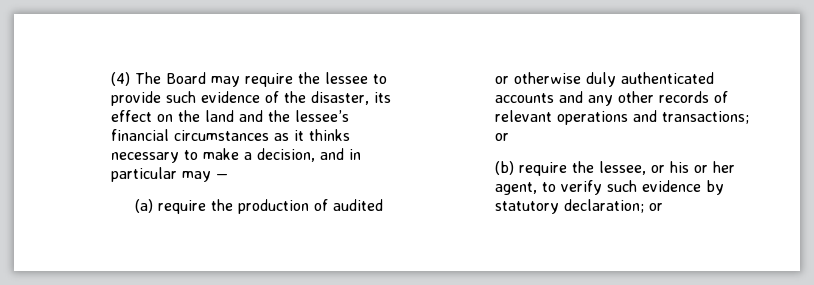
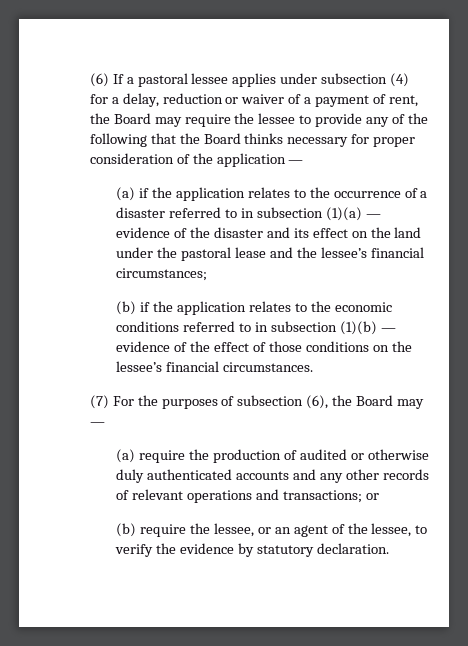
[110,72,161,86] (4) The -> [89,73,410,87] [89,93,418,107] [89,113,110,124] (6) If a pastoral lessee applies under subsection (4) for a delay, reduction or waiver of a payment of rent, the
[165,91,369,105] such evidence of the disaster, -> [366,113,428,127] [89,133,416,147] [89,153,304,167] [116,187,428,201] [116,207,381,221] [116,227,290,238] any of the following that the Board thinks necessary for proper consideration of the application — // (a) if the application relates to the occurrence of a disaster referred to in subsection (1)(a) — evidence of the disaster and
[238,110,349,122] [110,129,350,141] [110,148,361,163] [110,167,177,182] and the lessee’s financial circumstances as it thinks necessary to make a decision, and in particular -> [116,247,424,261] [116,268,208,281] [116,301,392,315] [116,321,396,335] [116,341,412,352] [116,361,314,372] [89,395,394,409] under the pastoral lease and the lessee’s financial circumstances; // (b) if the application relates to the economic conditions referred to in subsection (1)(b) — evidence of the effect of those conditions on the lessee’s financial circumstances. // (7) For the purposes of subsection (6), the Board
[670,161,736,173] [495,182,538,195] his or her agent, -> [274,523,412,537] an agent of the lessee,
[607,180,638,192] such -> [156,543,177,554] the
[564,199,664,213] declaration; or -> [316,543,389,554] declaration.

